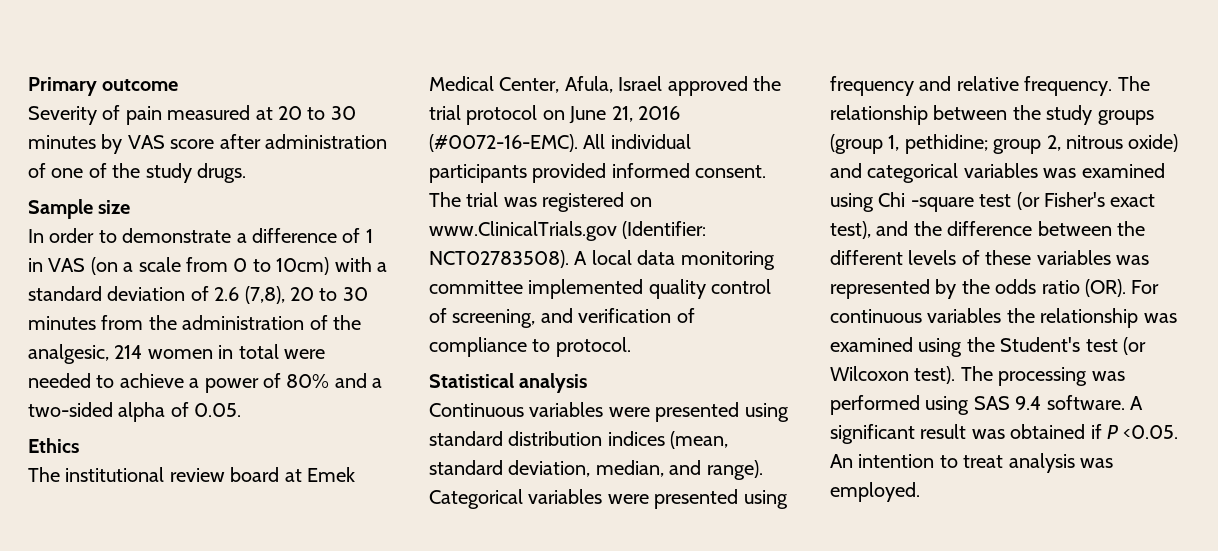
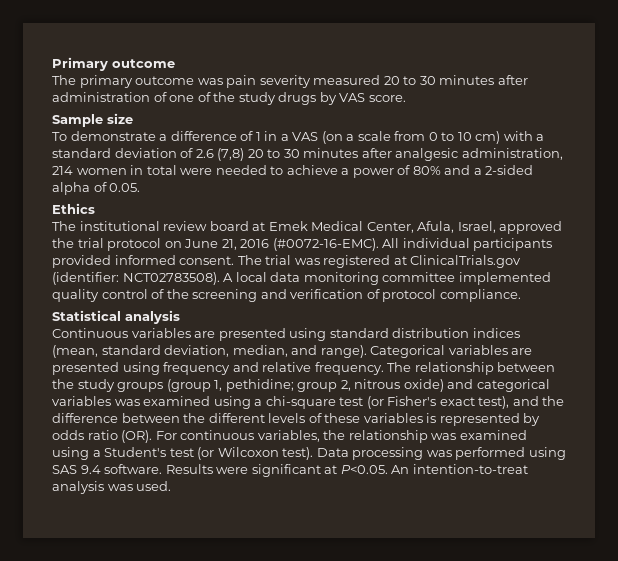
[28,105,356,125] [28,134,215,154] Severity of pain measured at 20 to 30 minutes by VAS score -> [52,75,495,88] The primary outcome was pain severity measured 20 to 30 minutes
[197,163,247,183] drugs. -> [278,92,406,105] drugs by VAS score.
[28,228,117,243] In order to -> [52,132,67,141] To
(43, 265) none -> [280,134,289,141] a
[276,257,330,275] 10cm) -> [457,131,501,144] 10 cm)
[244,286,368,304] [28,315,361,330] [28,344,109,364] (7,8), 20 to 30 minutes from the administration of the analgesic, -> [217,148,563,161] (7,8) 20 to 30 minutes after analgesic administration,
[28,402,113,417] two-sided -> [485,165,534,175] 2-sided
[618,76,663,91] Israel -> [457,221,496,233] Israel,
[629,197,652,207] [429,221,707,241] on www.ClinicalTrials.gov (Identifier: -> [393,255,522,268] [52,272,119,285] at ClinicalTrials.gov (identifier:
[452,309,536,328] screening, -> [166,289,258,302] the screening
[429,337,631,357] compliance to protocol. -> [382,289,521,302] protocol compliance.
[608,407,650,417] were -> [194,331,216,338] are
[607,494,649,504] were -> [511,348,533,355] are
[878,192,974,212] Chi -square -> [254,396,336,409] a chi-square
[1116,255,1149,265] was -> [426,413,437,423] is
[961,279,990,294] the -> (541, 419) none
[927,308,1002,323] variables -> [257,430,320,442] variables,
[966,337,995,352] the -> [92,450,101,457] a
[960,366,993,381] The -> [316,448,349,457] Data
[1130,396,1143,410] [830,424,1179,444] [830,454,1004,468] A significant result was obtained if P <0.05. An intention to treat -> [165,464,528,477] Results were significant at P<0.05. An intention-to-treat
[830,482,920,502] employed. -> [136,481,172,491] used.

